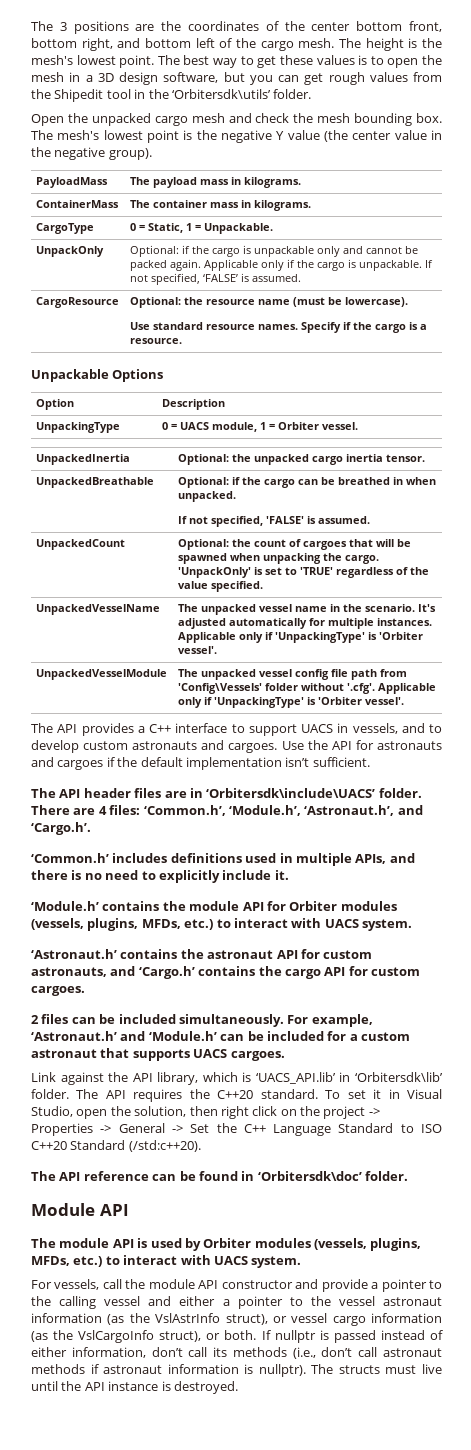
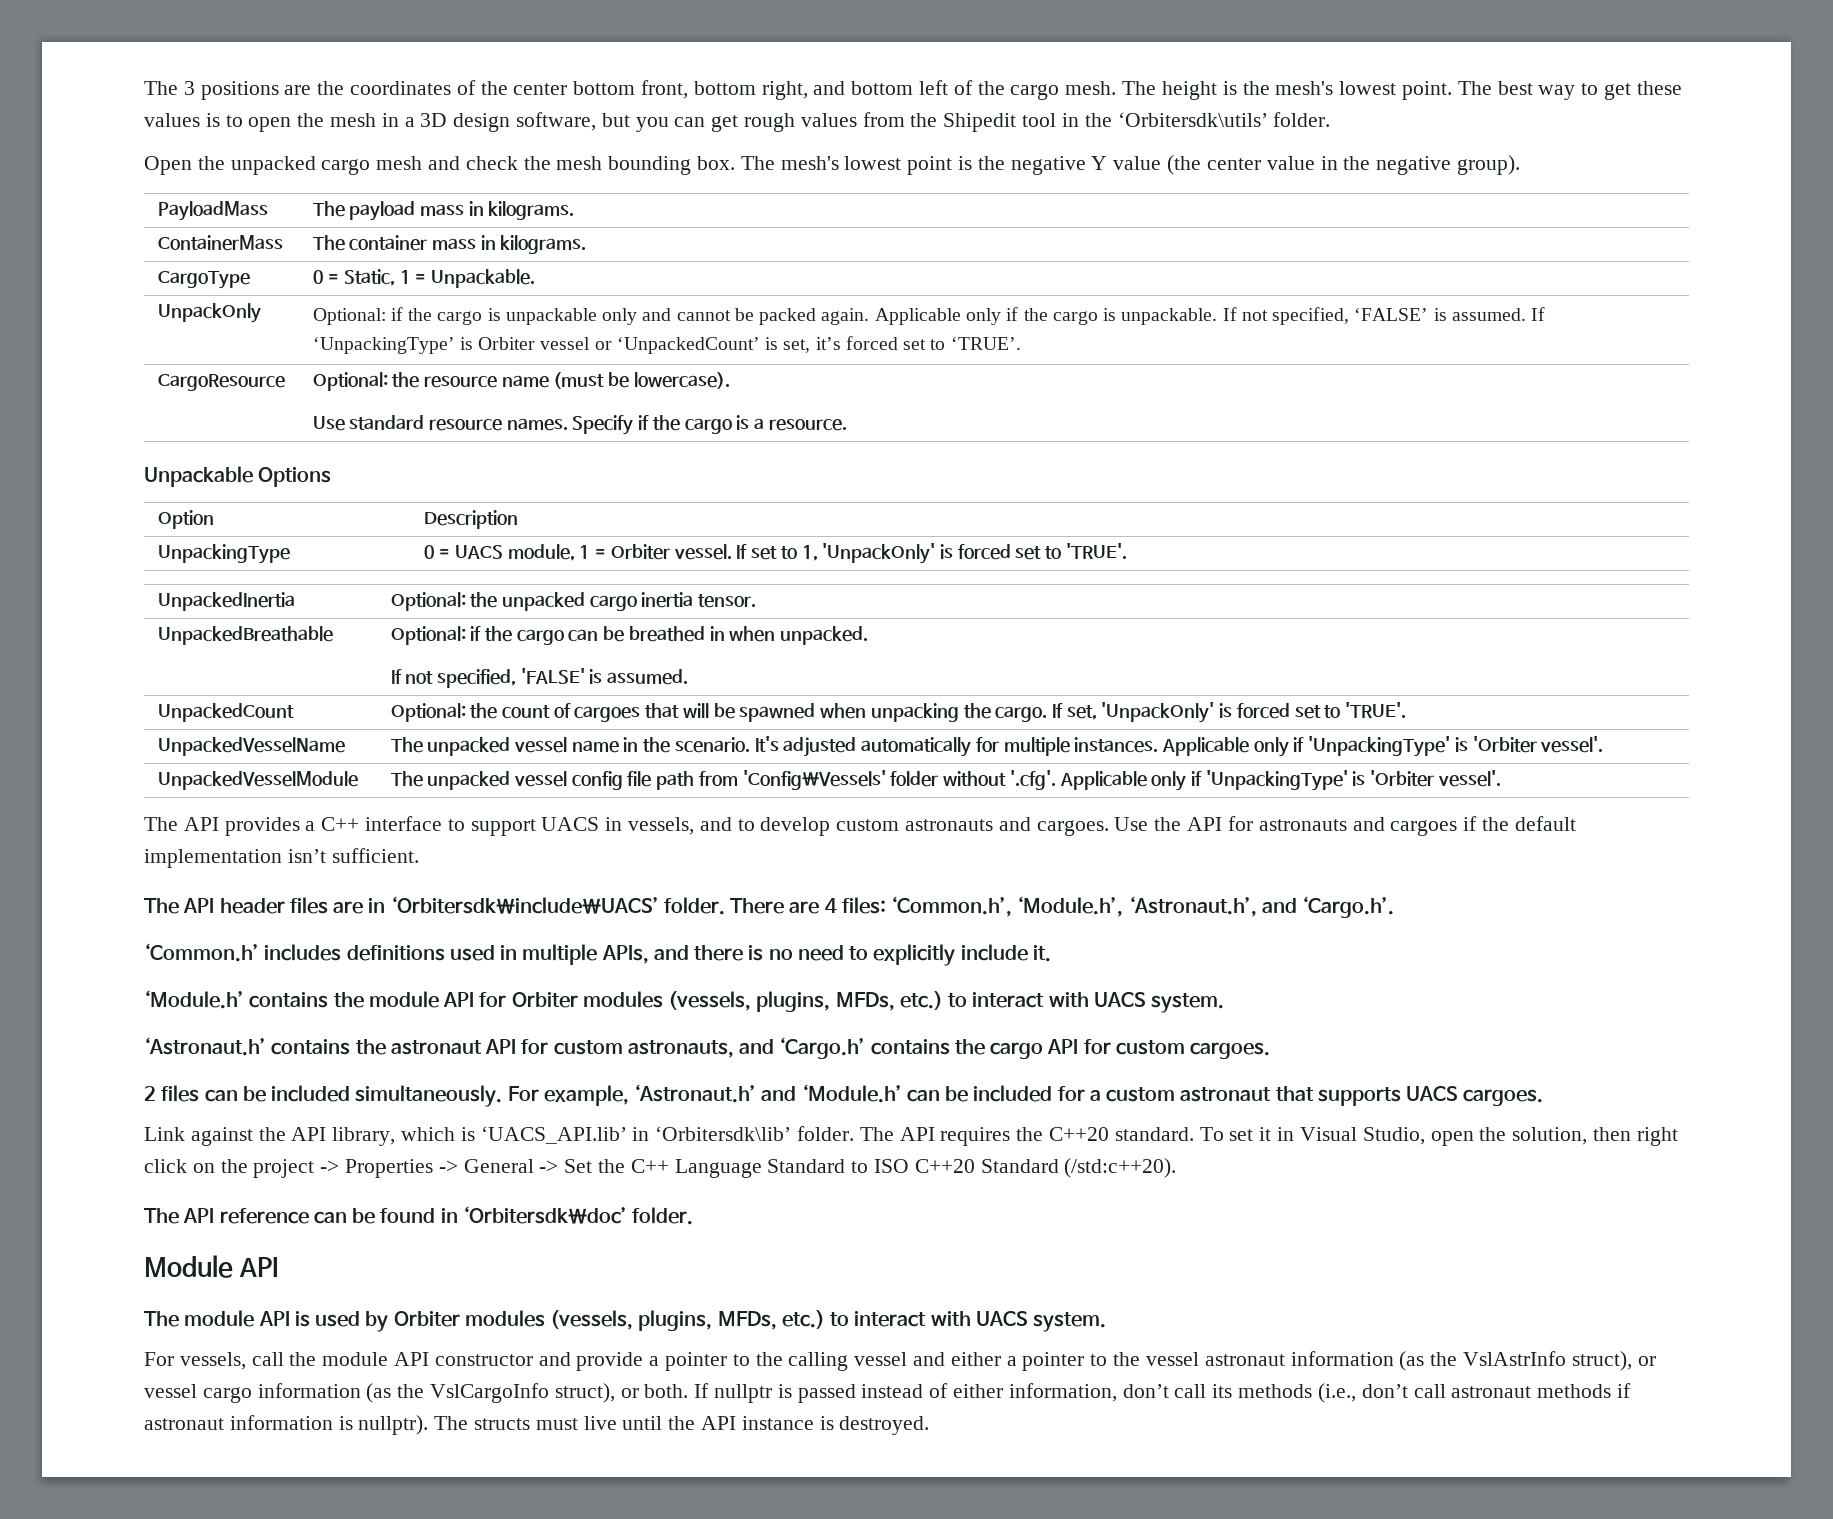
(302, 278) none -> [1531,307,1546,321] [312,336,1021,354] If ‘UnpackingType’ is Orbiter vessel or ‘UnpackedCount’ is set, it’s forced set to ‘TRUE’.
(359, 426) none -> [736,543,1127,564] If set to 1, 'UnpackOnly' is forced set to 'TRUE'.
[178,567,430,578] [178,581,264,592] 'UnpackOnly' is set to 'TRUE' regardless of the value specified. -> [1051,702,1407,723] If set, 'UnpackOnly' is forced set to 'TRUE'.

